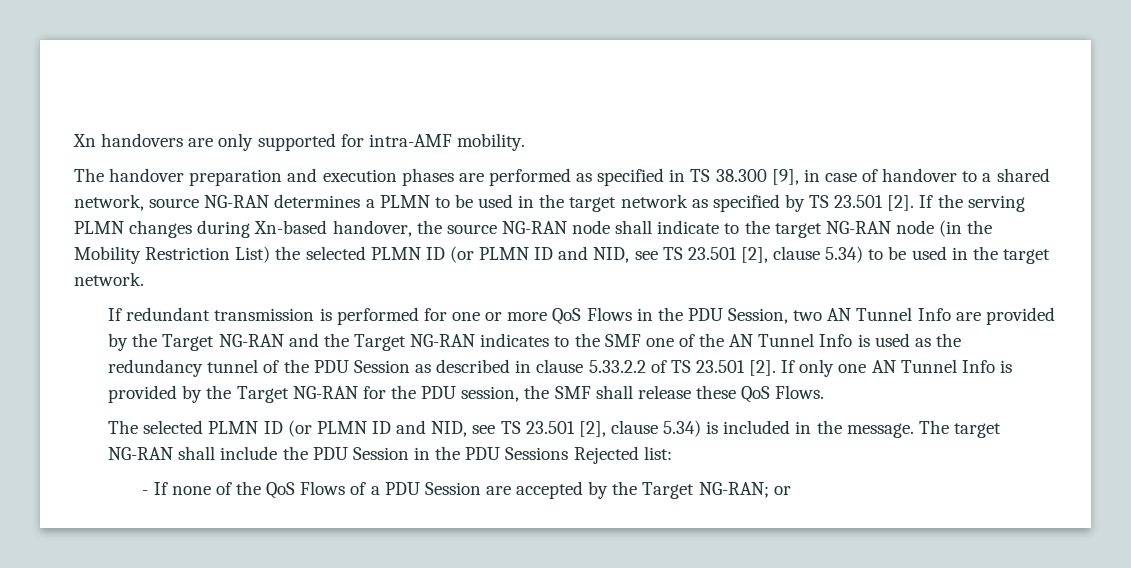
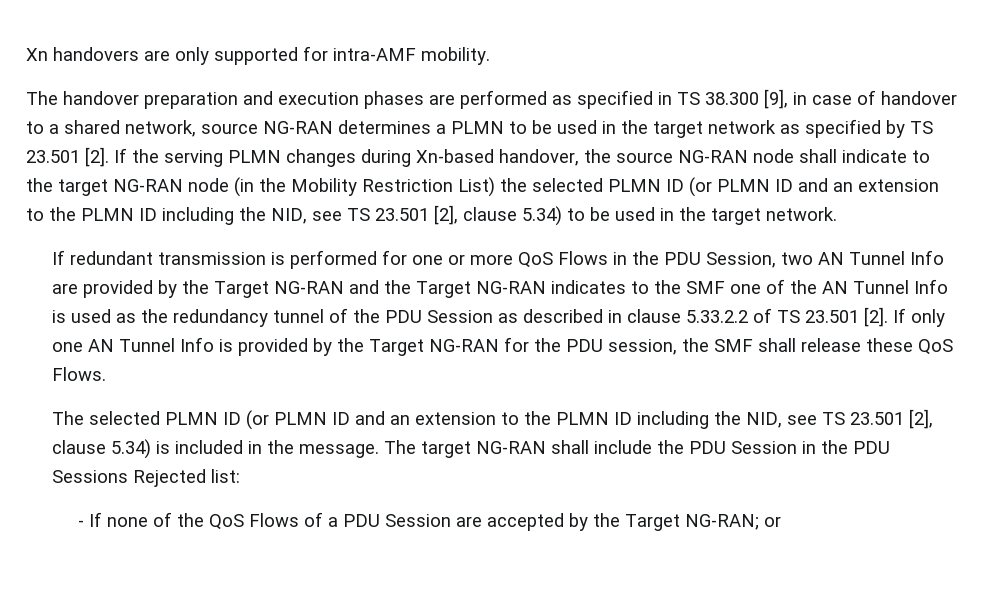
(589, 253) none -> [833,179,939,192] [26,207,266,225] an extension to the PLMN ID including the
(427, 427) none -> [389,411,741,429] an extension to the PLMN ID including the

